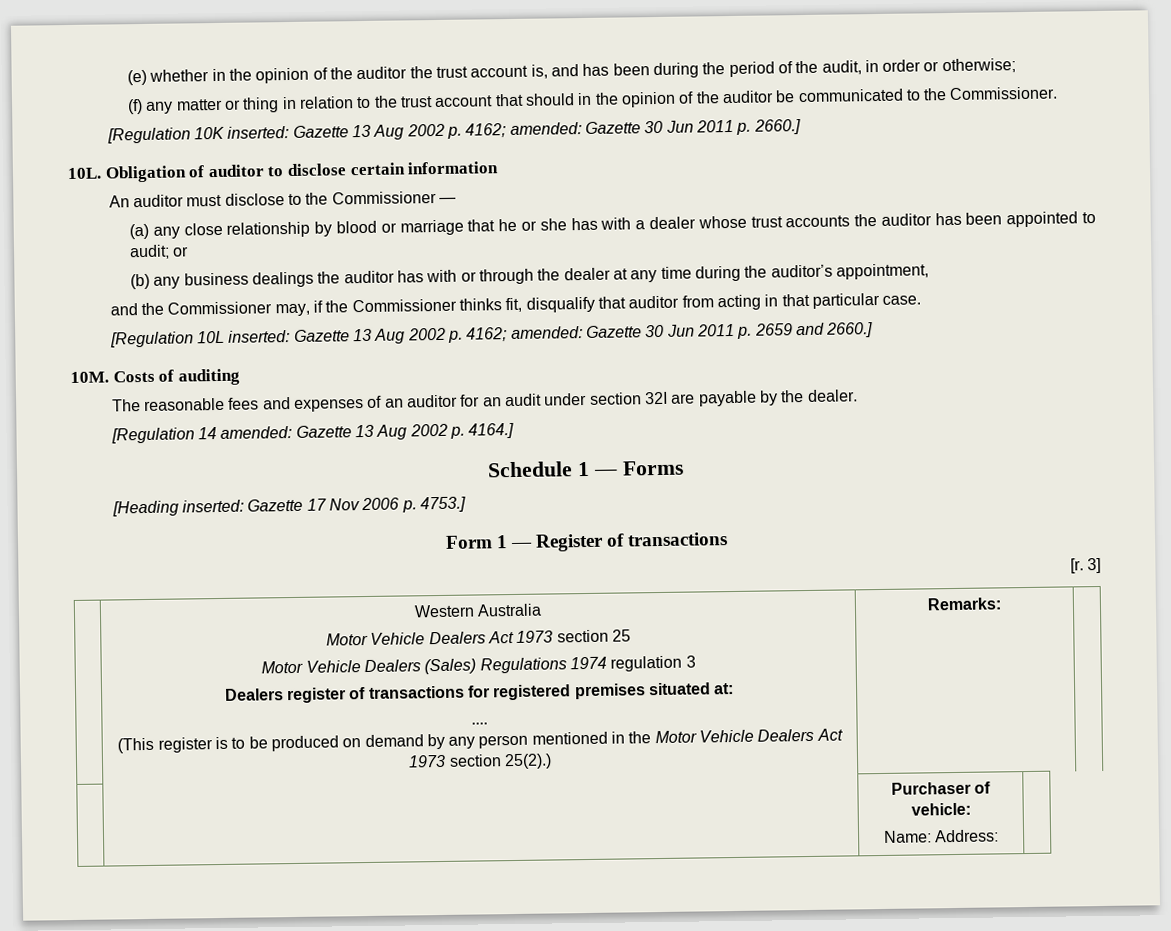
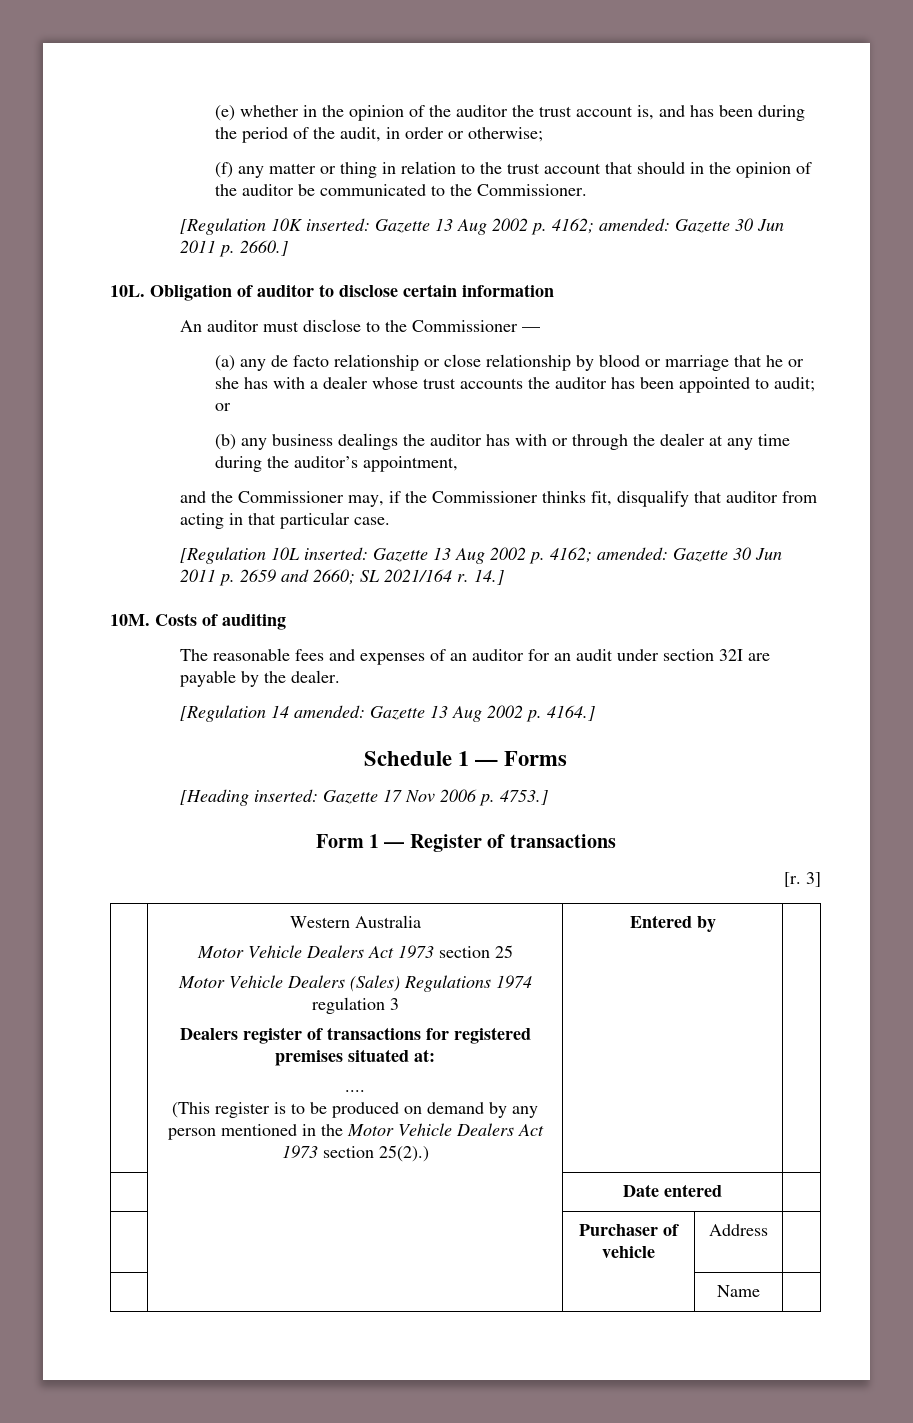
(180, 232) none -> [270,354,440,371] de facto relationship or
[826,322,874,338] 2660.] -> [312,569,504,585] 2660; SL 2021/164 r. 14.]
[927,597,1001,611] Remarks: -> [629,915,716,932] [623,1184,722,1197] Entered by | // | | Date entered
[910,802,971,816] [883,829,1000,843] vehicle: // Name: Address: -> [602,1246,655,1258] [709,1224,768,1236] [717,1285,760,1297] vehicle | Address | // | | | Name

